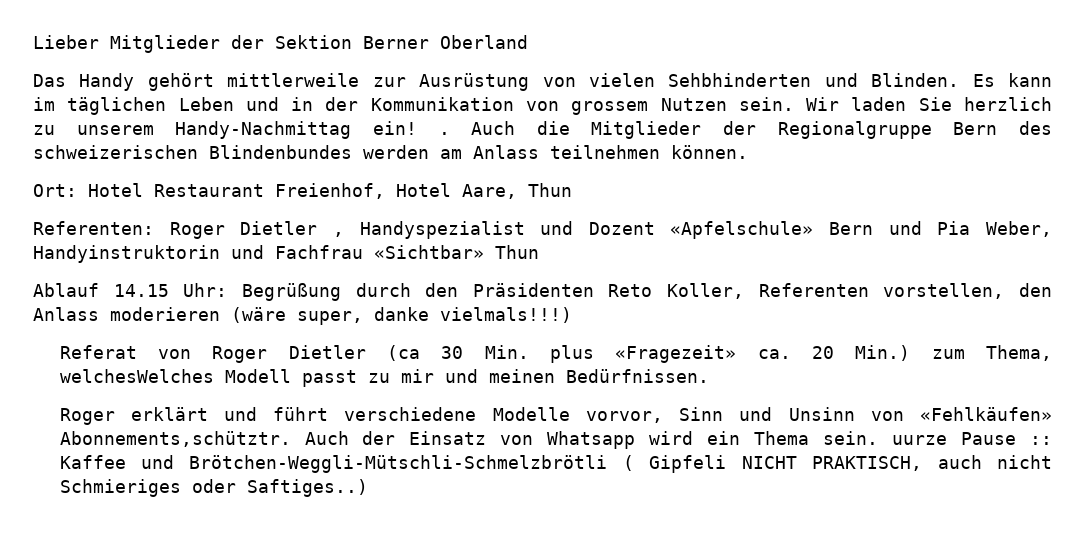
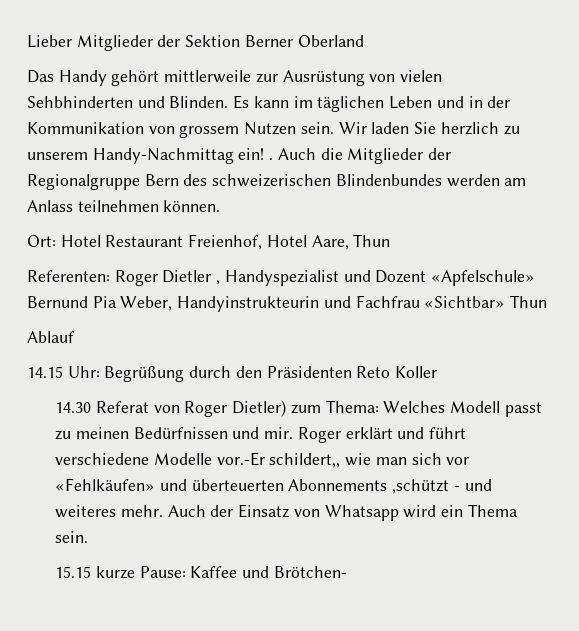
[829,221,922,235] Bern und -> [27,296,88,308] Bernund
[33,245,220,263] Handyinstruktorin -> [177,296,320,312] Handyinstrukteurin
(99, 290) none -> (75, 337) //
[667,283,1052,299] [33,307,572,325] [59,345,1052,363] [59,369,709,387] Koller, Referenten vorstellen, den Anlass moderieren (wäre super, danke vielmals!!!) // Referat von Roger Dietler (ca 30 Min. plus «Fragezeit» ca. 20 Min.) zum Thema, welchesWelches Modell passt zu mir und meinen Bedürfnissen. // -> [395,366,438,378] [55,400,542,417] [55,427,294,440] Koller // 14.30 Referat von Roger Dietler) zum Thema: Welches Modell passt zu meinen Bedürfnissen und mir.
[585,407,1052,423] [59,431,291,447] vorvor, Sinn und Unsinn von «Fehlkäufen» Abonnements,schütztr. -> [216,452,470,468] [55,478,492,494] [55,505,163,518] vor.-Er schildert,, wie man sich vor «Fehlkäufen» und überteuerten Abonnements ,schützt - und weiteres mehr.
[892,432,1053,445] [59,455,1052,473] [59,479,368,497] uurze Pause :: Kaffee und Brötchen-Weggli-Mütschli-Schmelzbrötli ( Gipfeli NICHT PRAKTISCH, auch nicht Schmieriges oder Saftiges..) -> [55,566,347,579] // 15.15 kurze Pause: Kaffee und Brötchen-

